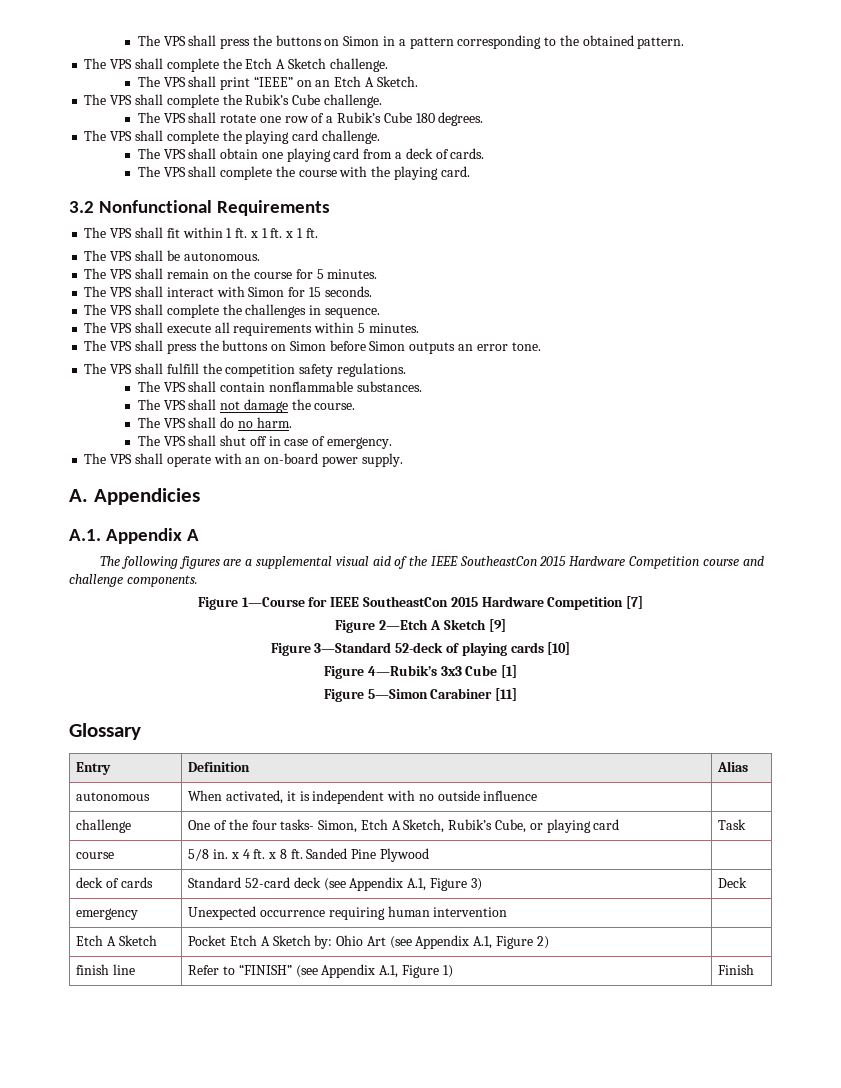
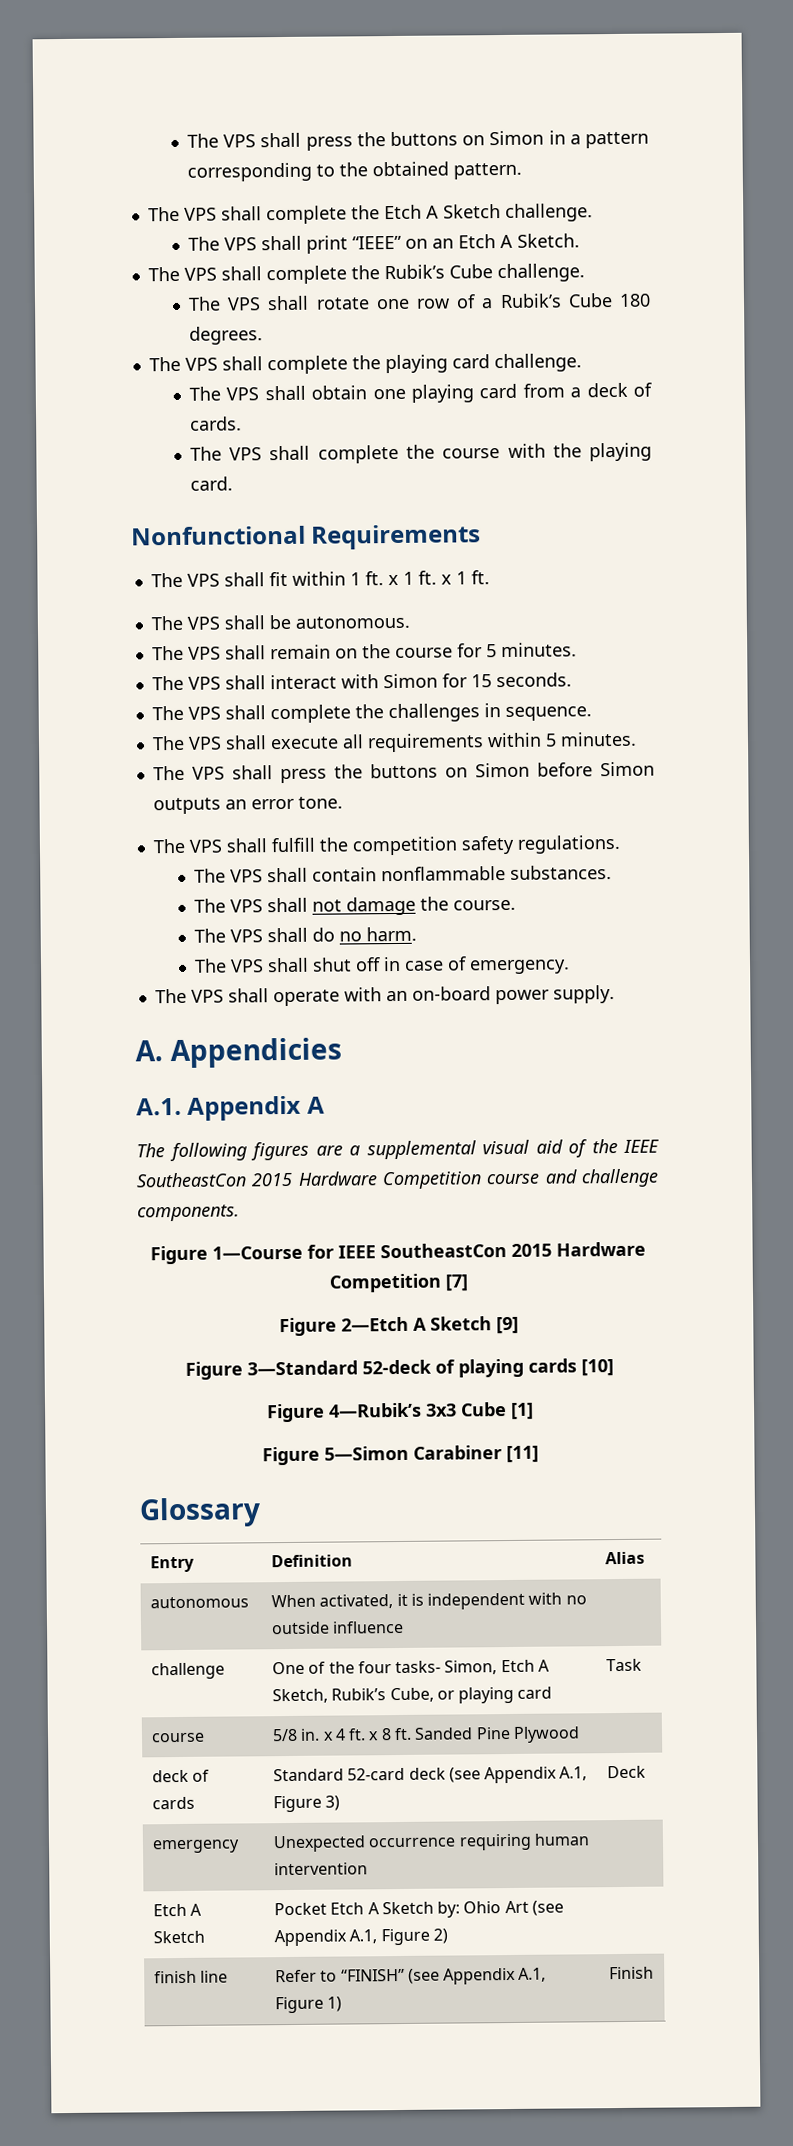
[69,201,94,213] 3.2 -> (233, 483) none

